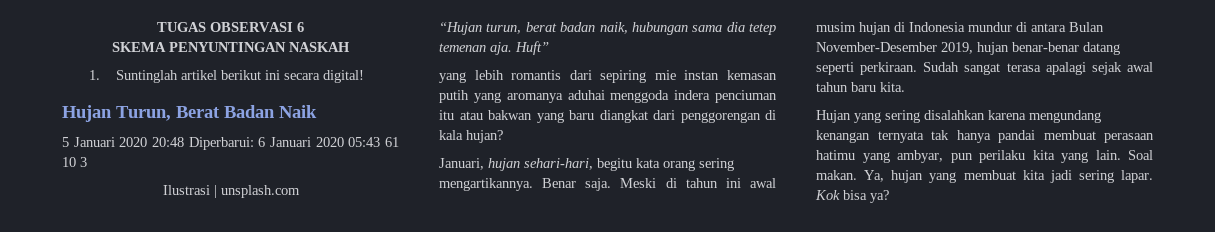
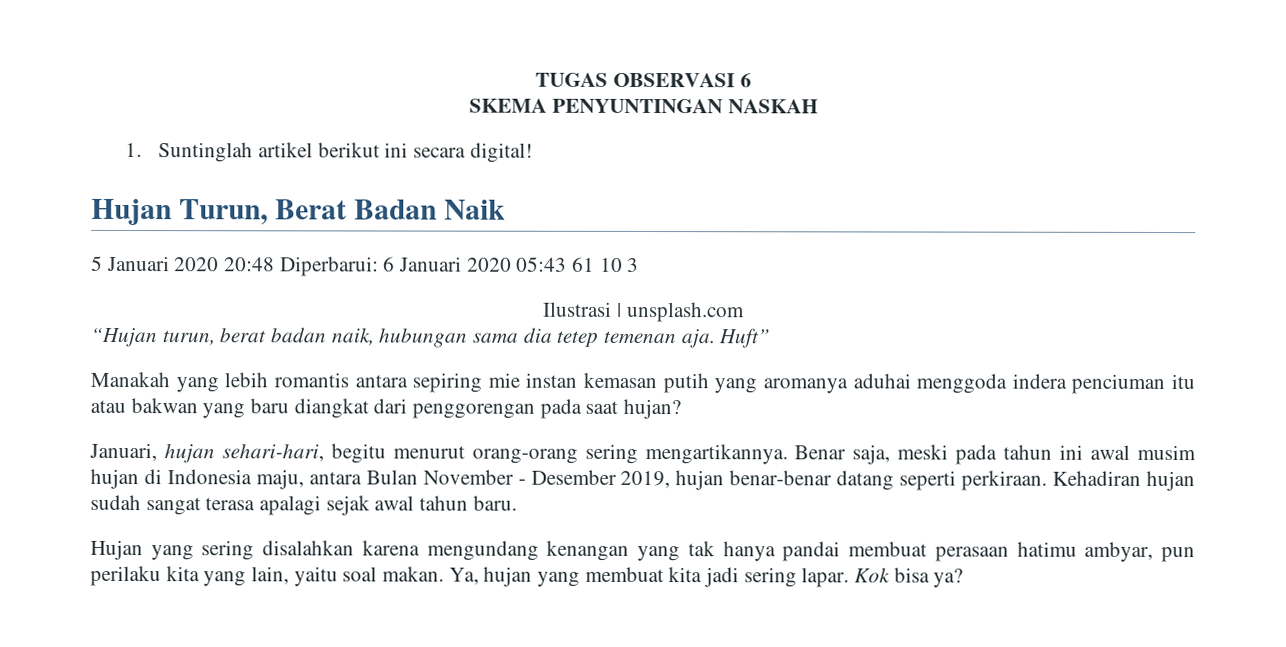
(549, 48) none -> [90,371,170,388] Manakah
[569,70,592,80] dari -> [354,374,408,388] antara
[765,110,776,120] [439,130,463,140] di kala -> [539,398,619,419] pada saat
[636,158,695,171] kata orang -> [392,445,578,464] menurut orang-orang
[585,178,677,191] saja. Meski di -> [852,444,998,465] saja, meski pada
[968,22,1104,32] [816,42,937,52] mundur di antara Bulan November-Desember -> [255,469,617,490] maju, antara Bulan November - Desember
[923,62,960,72] Sudah -> [1052,470,1195,492] [90,494,141,511] Kehadiran hujan sudah
[851,82,905,92] baru kita. -> [472,495,517,511] baru.
[877,131,924,143] ternyata -> [637,545,681,562] yang
[862,152,890,163] yang -> (1077, 549) none
[1095,150,1153,160] lain. Soal -> [251,566,378,587] lain, yaitu soal

